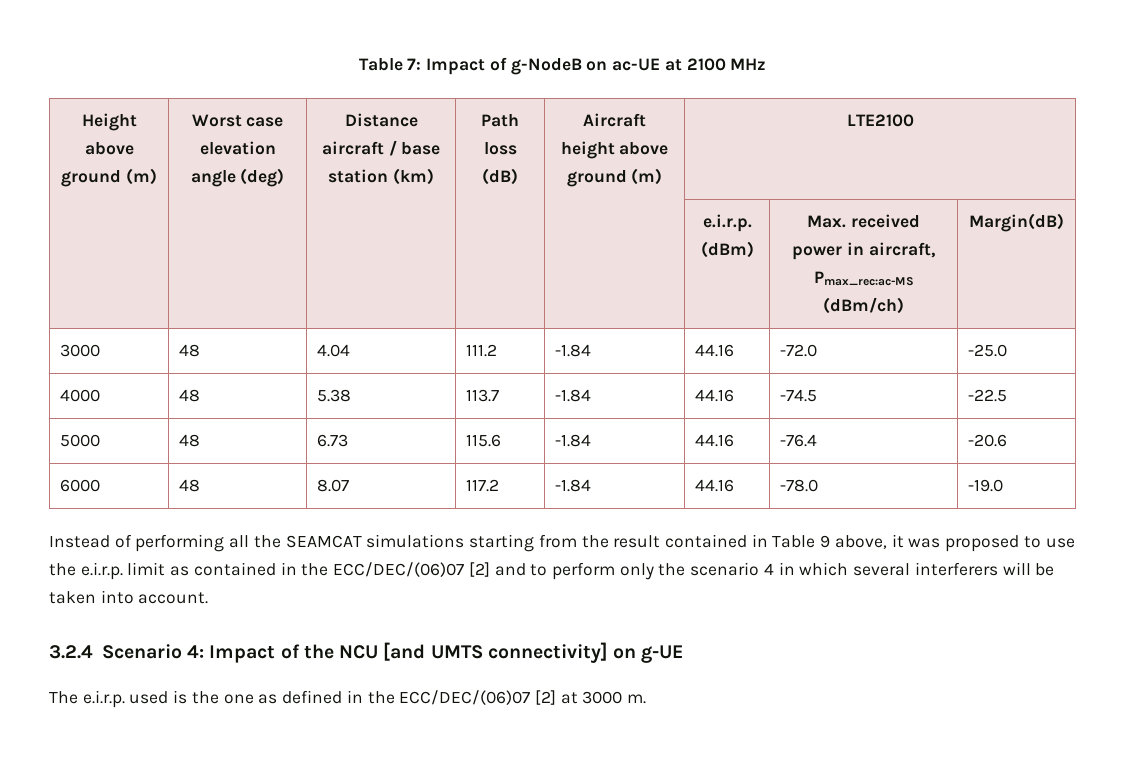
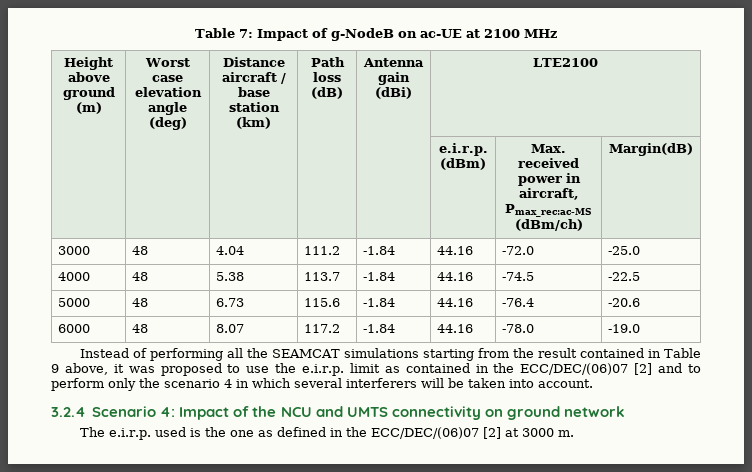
[583,113,646,127] [560,141,669,159] [566,168,663,187] Aircraft height above ground (m) -> [363,58,425,67] [378,72,411,85] [375,87,413,99] Antenna gain (dBi)
[383,642,684,663] [and UMTS connectivity] on g-UE -> [315,406,625,420] and UMTS connectivity on ground network

